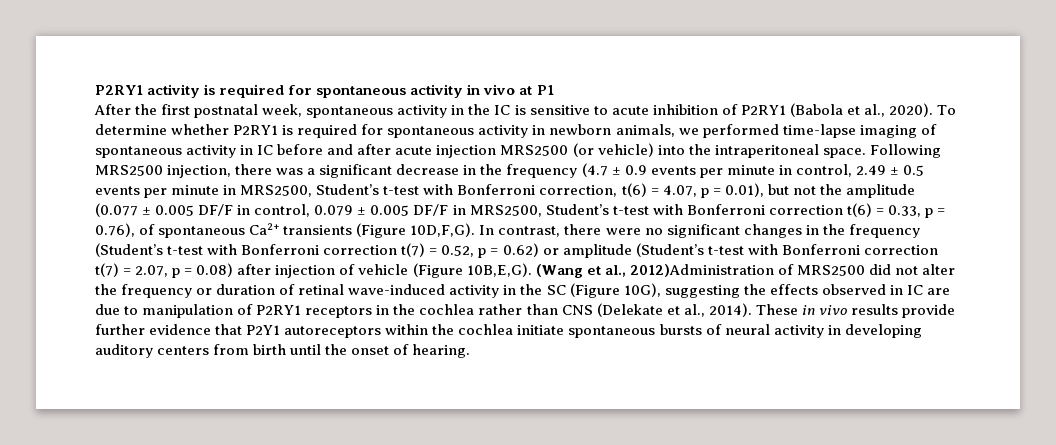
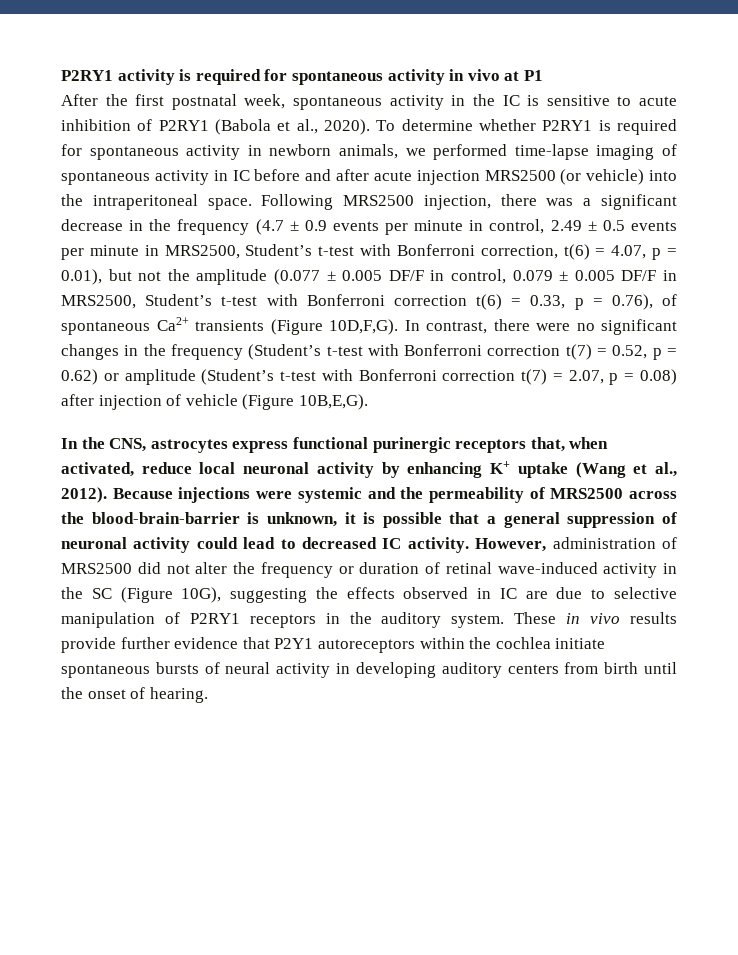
[535,264,774,278] (Wang et al., 2012)Administration -> [61,437,609,453] [61,461,678,478] [61,487,677,503] [61,512,677,528] [61,537,656,553] // In the CNS, astrocytes express functional purinergic receptors that, when activated, reduce local neuronal activity by enhancing K+ uptake (Wang et al., 2012). Because injections were systemic and the permeability of MRS2500 across the blood-brain-barrier is unknown, it is possible that a general suppression of neuronal activity could lead to decreased IC activity. However, administration
(139, 310) none -> [613,587,677,599] selective
[419,303,752,317] cochlea rather than CNS (Delekate et al., 2014). -> [381,612,505,628] auditory system.

